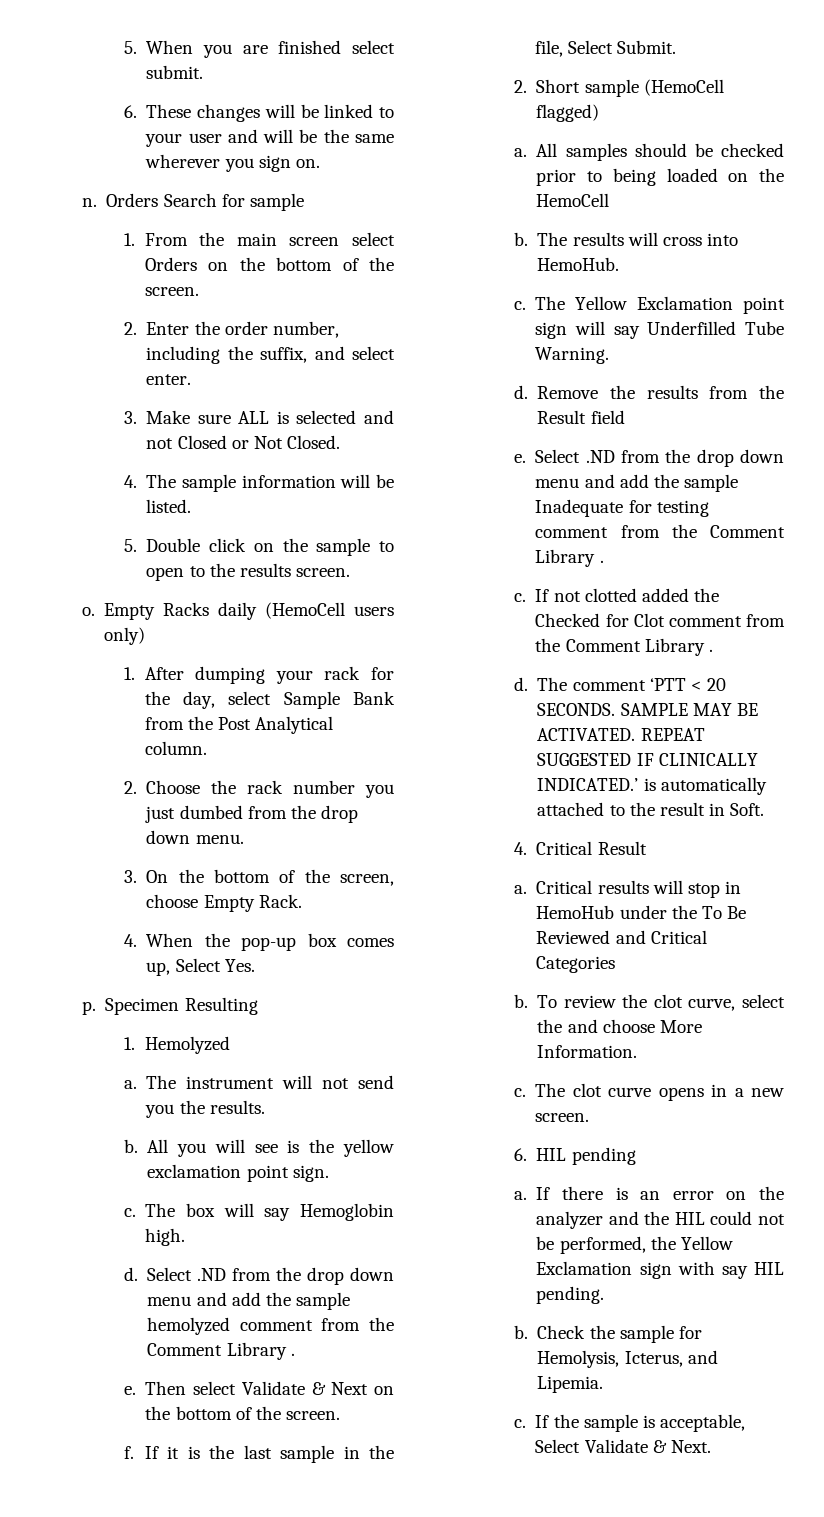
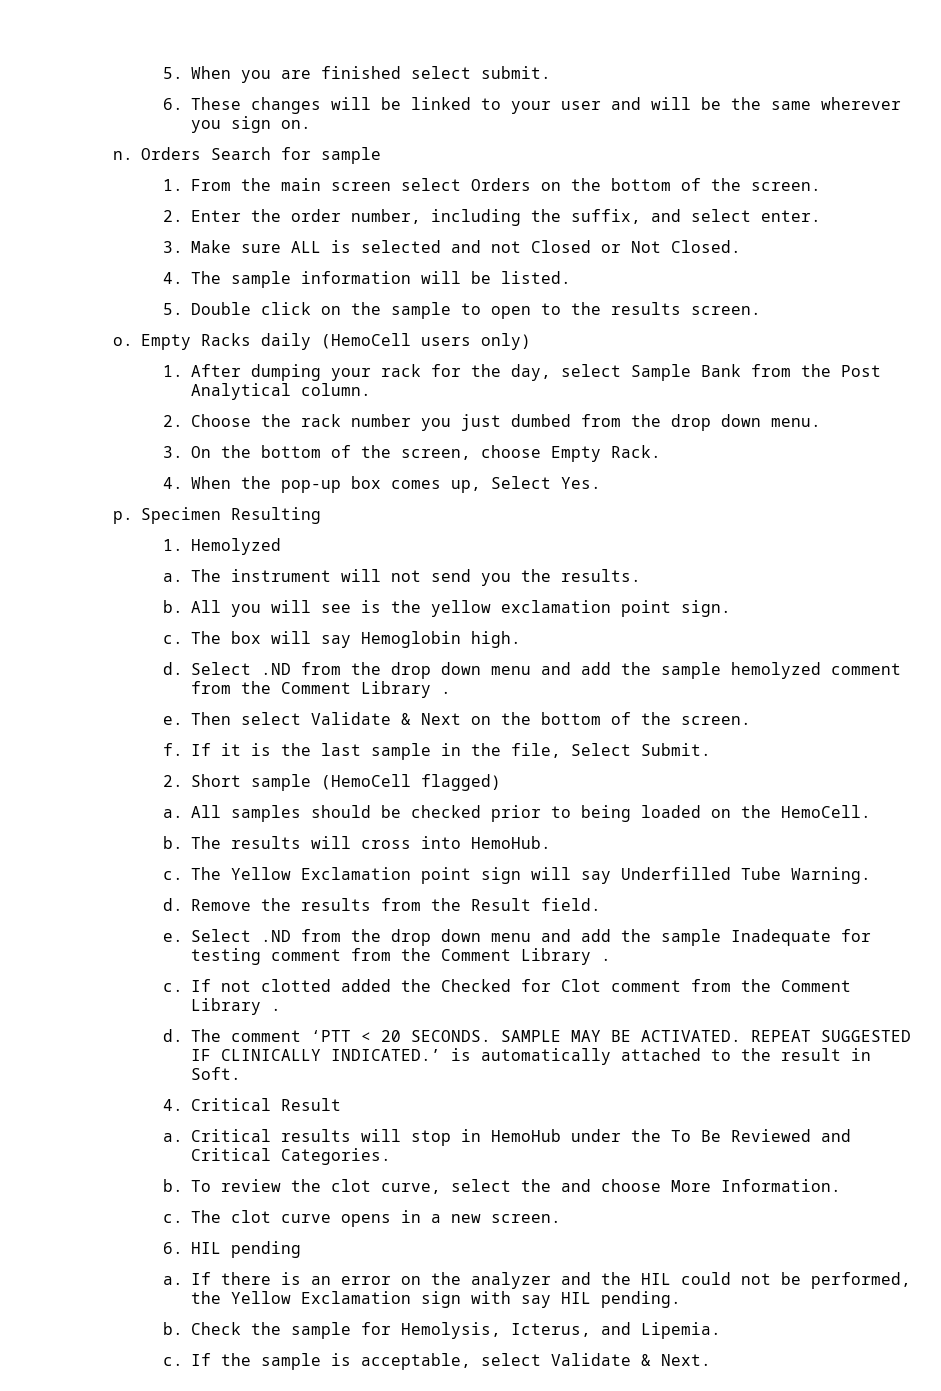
[536,193,610,207] HemoCell -> [780,805,871,818] HemoCell.
[590,410,625,424] field -> [540,898,601,911] field.
[536,956,616,973] Categories -> [280,1148,391,1165] Categories.
[535,1439,581,1453] Select -> [480,1353,541,1366] select

